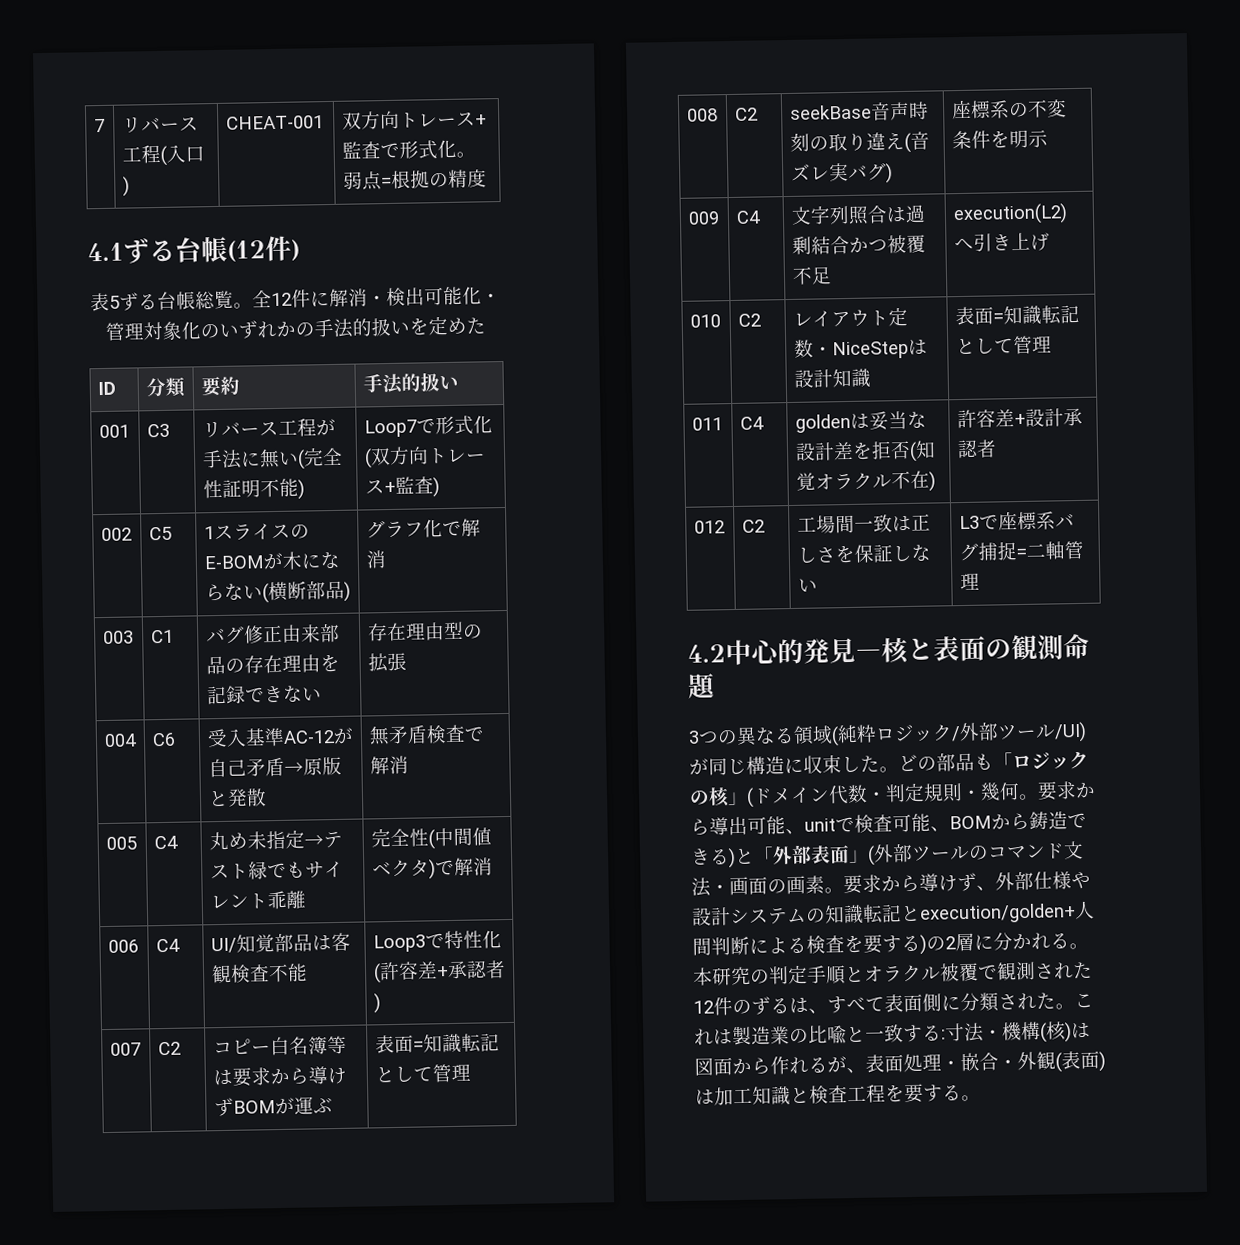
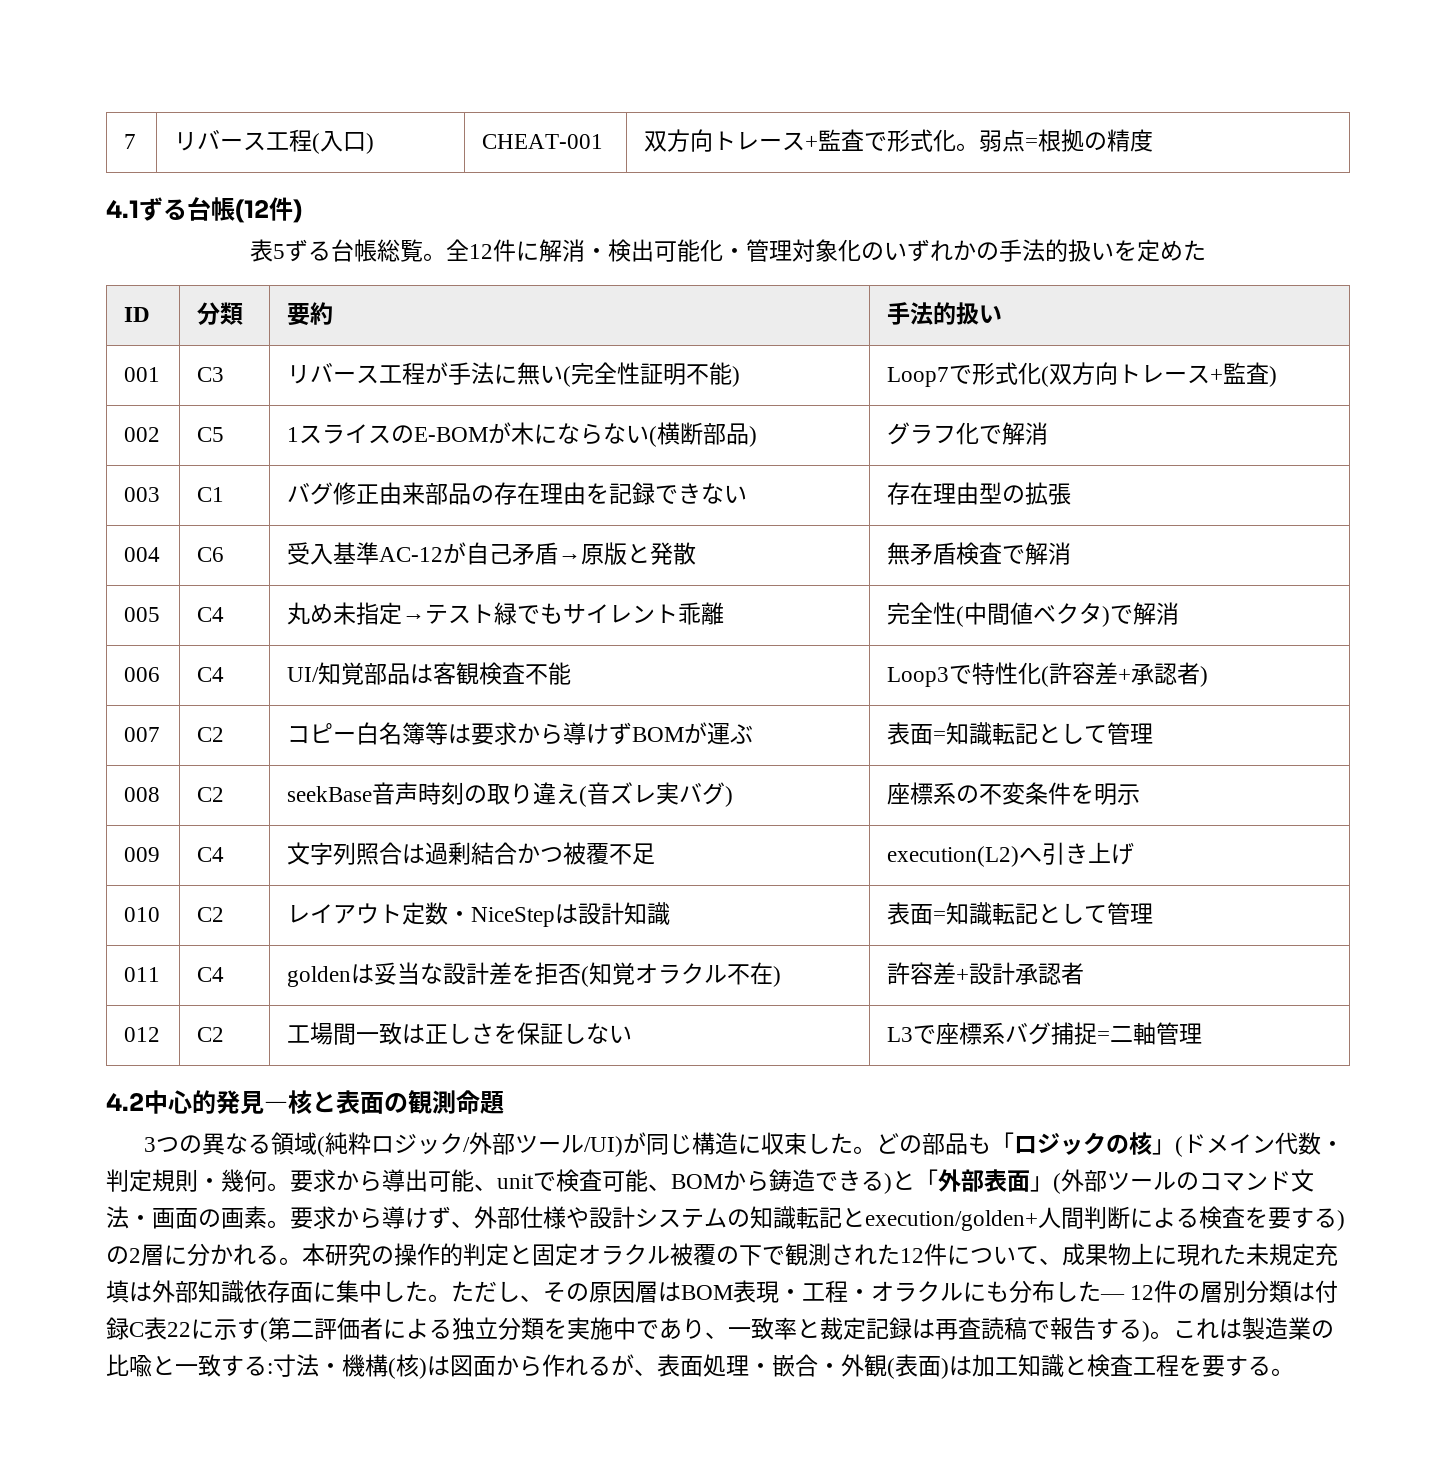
[769,964,865,985] 判定手順と -> [394,1243,578,1266] 操作的判定と固定
(979, 972) none -> [716,1245,762,1266] の下
[732,992,1056,1015] のずるは、すべて表面側に分類された -> [947,1243,1338,1266] [106,1280,1339,1303] [106,1317,1150,1342] について、成果物上に現れた未規定充填は外部知識依存面に集中した。ただし、その原因層はBOM表現・工程・オラクルにも分布した― 12件の層別分類は付録C表22に示す(第二評価者による独立分類を実施中であり、一致率と裁定記録は再査読稿で報告する)

